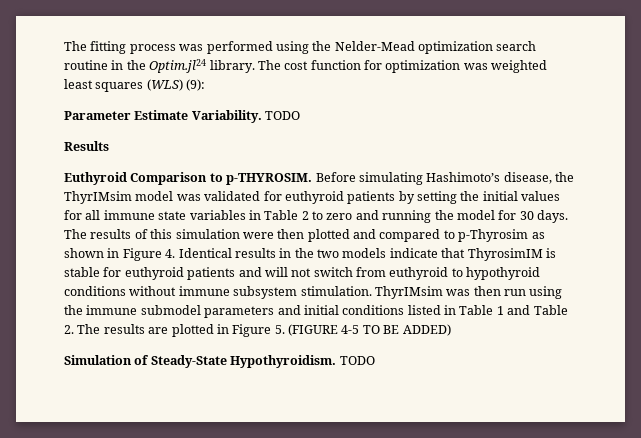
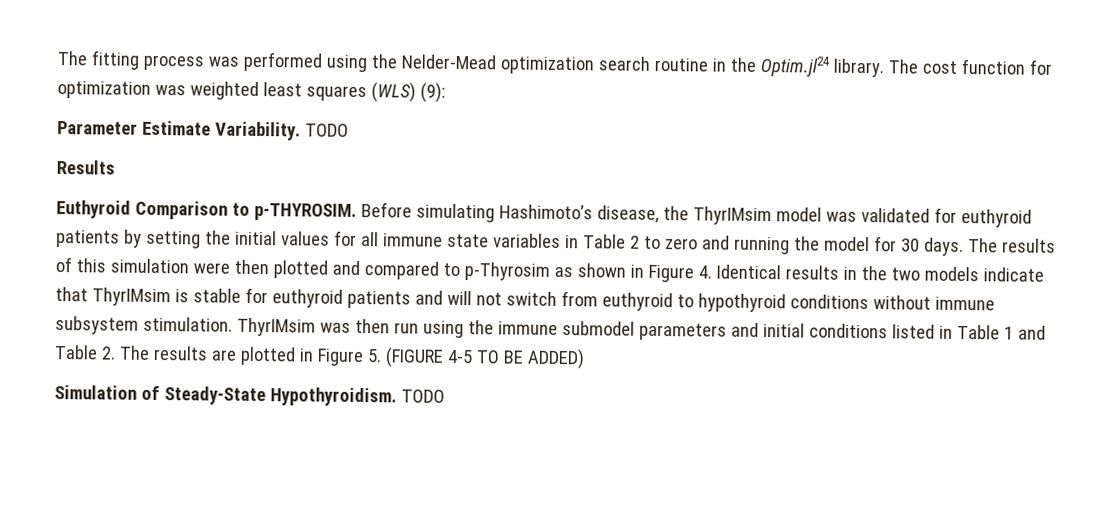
[467,248,543,261] ThyrosimIM -> [91,287,171,307] ThyrIMsim

